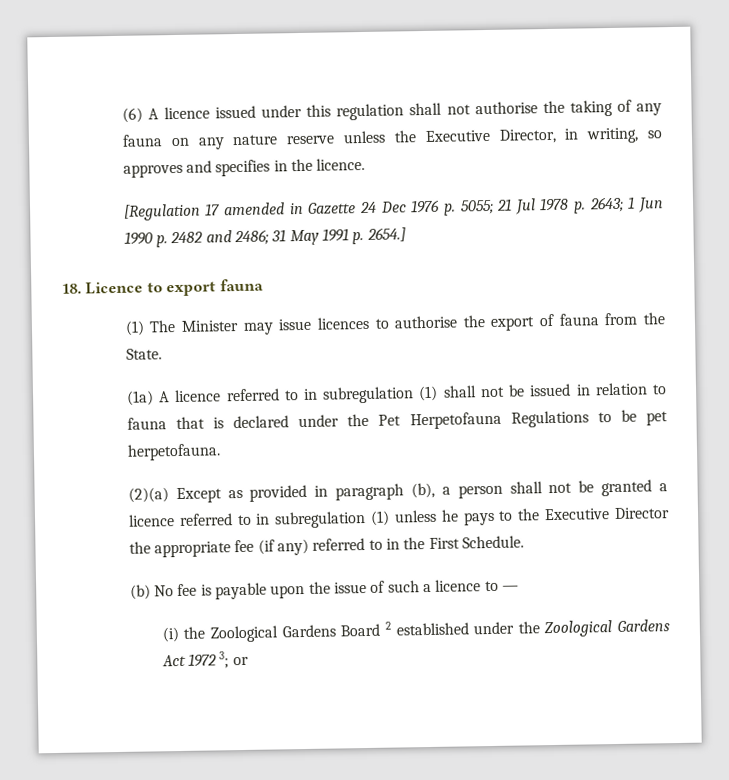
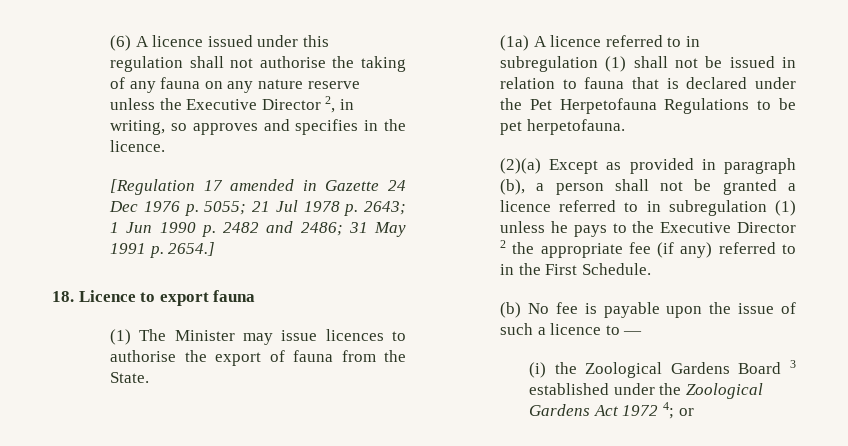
[498,128,557,144] Director, -> [261,96,336,113] Director 2,
(670, 513) none -> [500,240,507,248] 2
[384,621,391,630] 2 -> [790,360,796,368] 3
[219,651,230,669] 3; -> [662,402,674,419] 4;

